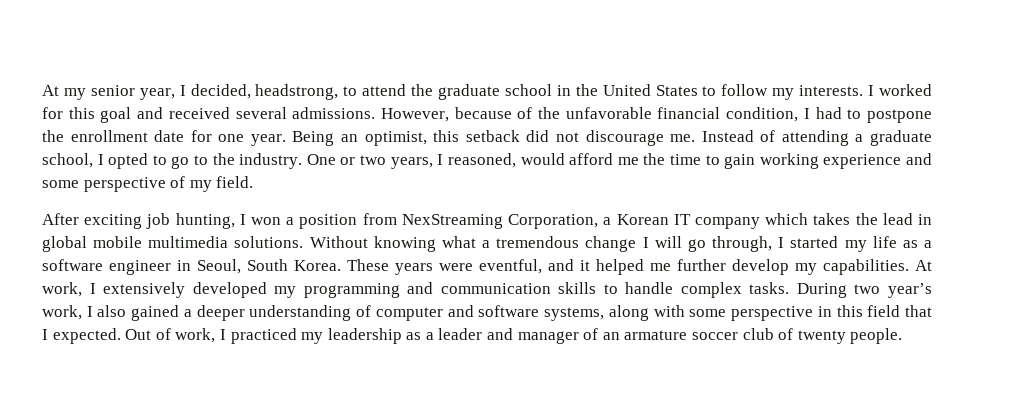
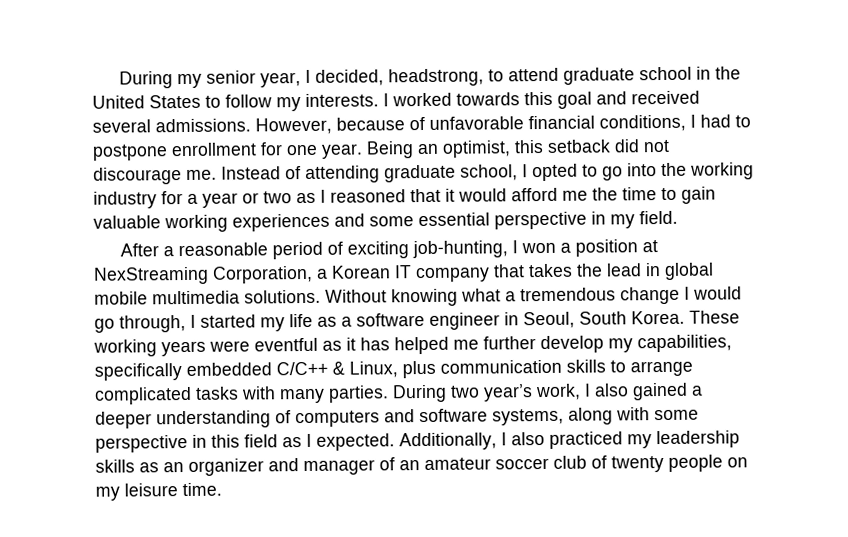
[42,85,59,96] At -> [118,71,173,89] During
[411,84,434,96] the -> (559, 74) none
[42,107,63,119] for -> [456,92,520,106] towards
[538,107,561,119] the -> (425, 123) none
[726,107,799,122] condition, -> [599,114,686,132] conditions,
[42,130,185,142] the enrollment date -> [171,142,257,157] enrollment
[855,134,864,142] a -> (380, 174) none
[194,153,516,169] to the industry. One or two years, I reasoned, -> [627,162,754,180] [93,188,455,209] into the working industry for a year or two as I reasoned that it
[759,153,932,169] [42,176,254,192] [42,213,235,229] working experience and some perspective of my field. // After exciting job hunting, -> [93,210,678,233] [119,240,508,260] valuable working experiences and some essential perspective in my field. // After a reasonable period of exciting job-hunting,
[362,213,397,225] from -> [641,240,658,253] at
[765,213,809,225] which -> [493,264,525,278] that
[654,236,682,248] will -> [693,286,742,300] would
(389, 265) none -> [93,339,157,357] working
[479,259,590,274] eventful, and it -> [254,337,390,352] eventful as it has
[823,259,932,275] [42,282,790,298] capabilities. At work, I extensively developed my programming and communication skills to handle complex tasks. -> [637,334,732,353] [94,359,693,381] [94,385,389,405] capabilities, specifically embedded C/C++ & Linux, plus communication skills to arrange complicated tasks with many parties.
[375,307,443,321] computer -> [295,410,380,428] computers
[904,305,932,317] that -> [282,437,302,448] as
[125,328,483,344] Out of work, I practiced my leadership as a leader -> [399,430,740,451] [95,458,264,476] Additionally, I also practiced my leadership skills as an organizer
[624,330,688,340] armature -> [424,457,491,471] amateur
[850,328,903,344] people. -> [668,454,748,472] [95,482,222,501] people on my leisure time.

